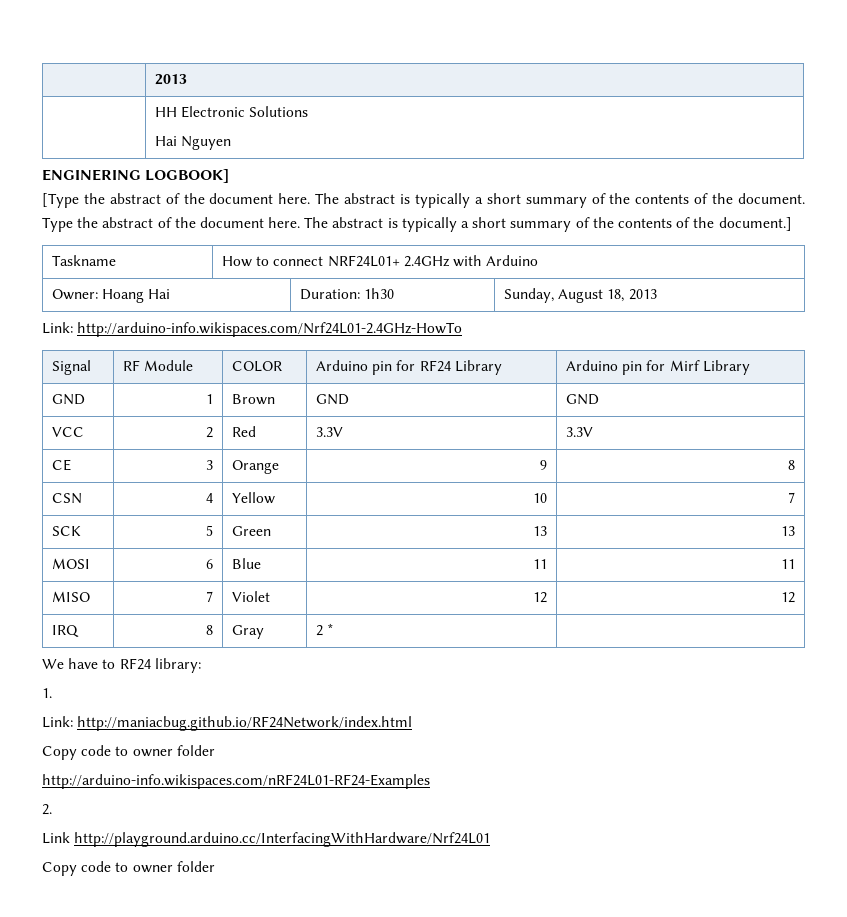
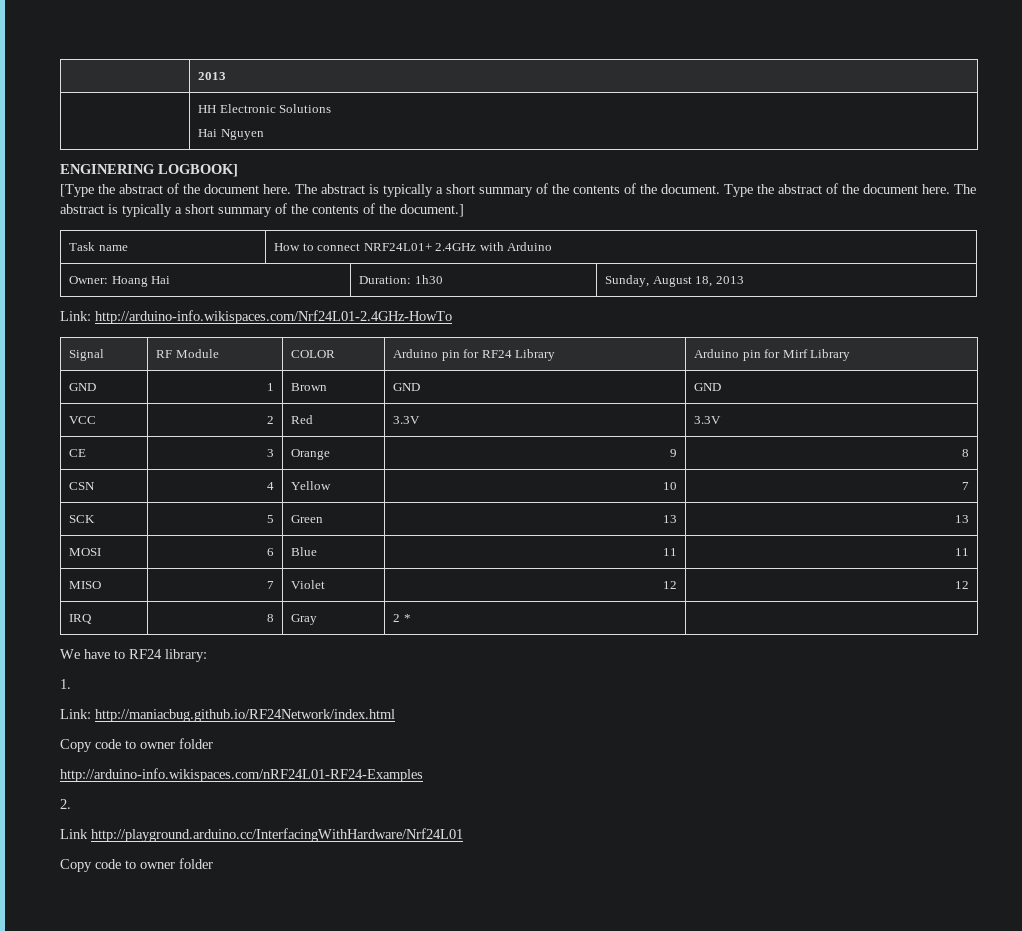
[52,255,117,266] Taskname -> [69,242,128,251] Task name

